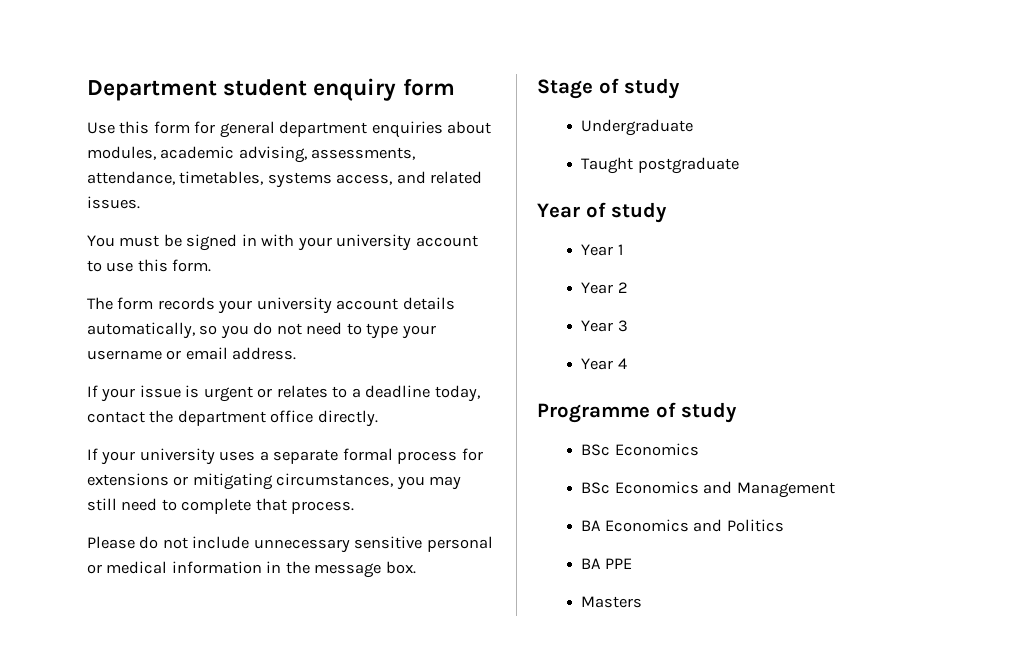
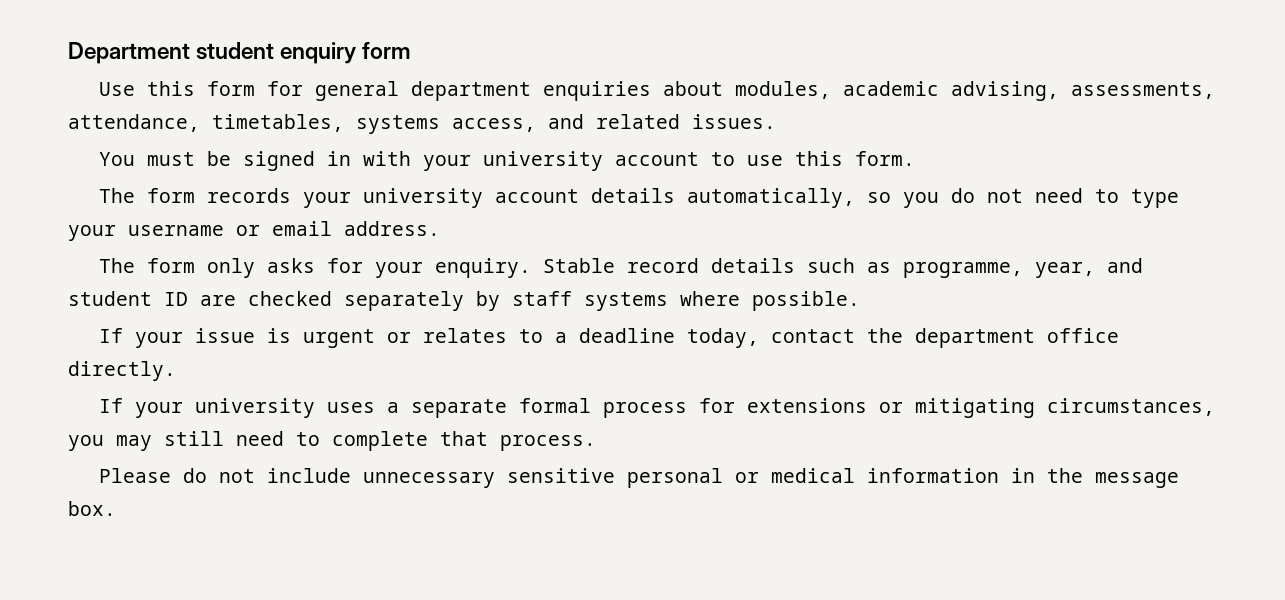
(297, 353) none -> [98,258,1143,278] [68,291,860,311] // The form only asks for your enquiry. Stable record details such as programme, year, and student ID are checked separately by staff systems where possible.
[537,78,681,99] [581,119,694,136] [581,157,739,174] [537,202,668,223] [581,244,623,256] [581,282,628,294] [581,320,628,332] [581,358,627,370] [537,402,738,423] [581,443,699,456] [581,481,835,498] [581,519,784,532] [581,558,632,569] [581,596,643,608] // Stage of study // Undergraduate // Taught postgraduate // Year of study // Year 1 // Year 2 // Year 3 // Year 4 // Programme of study // BSc Economics // BSc Economics and Management // BA Economics and Politics // BA PPE // Masters -> (116, 508) none

